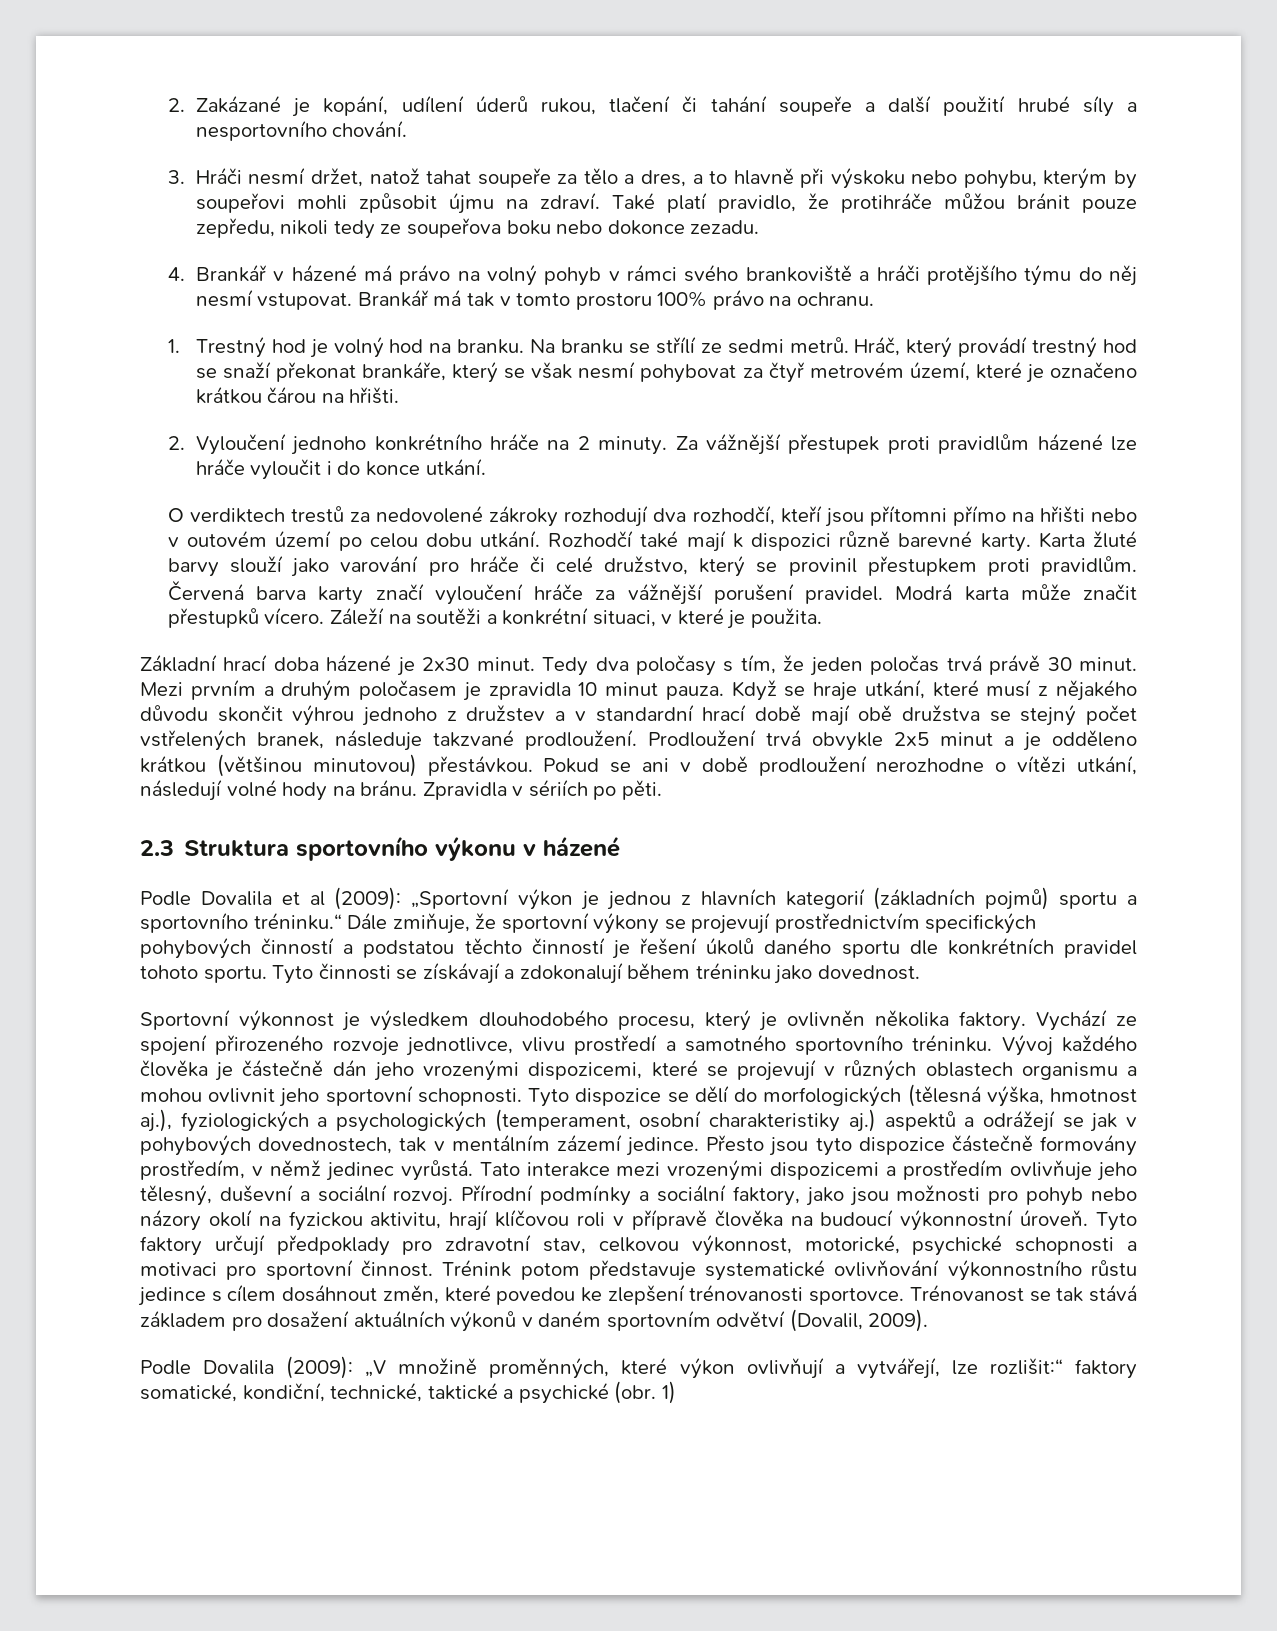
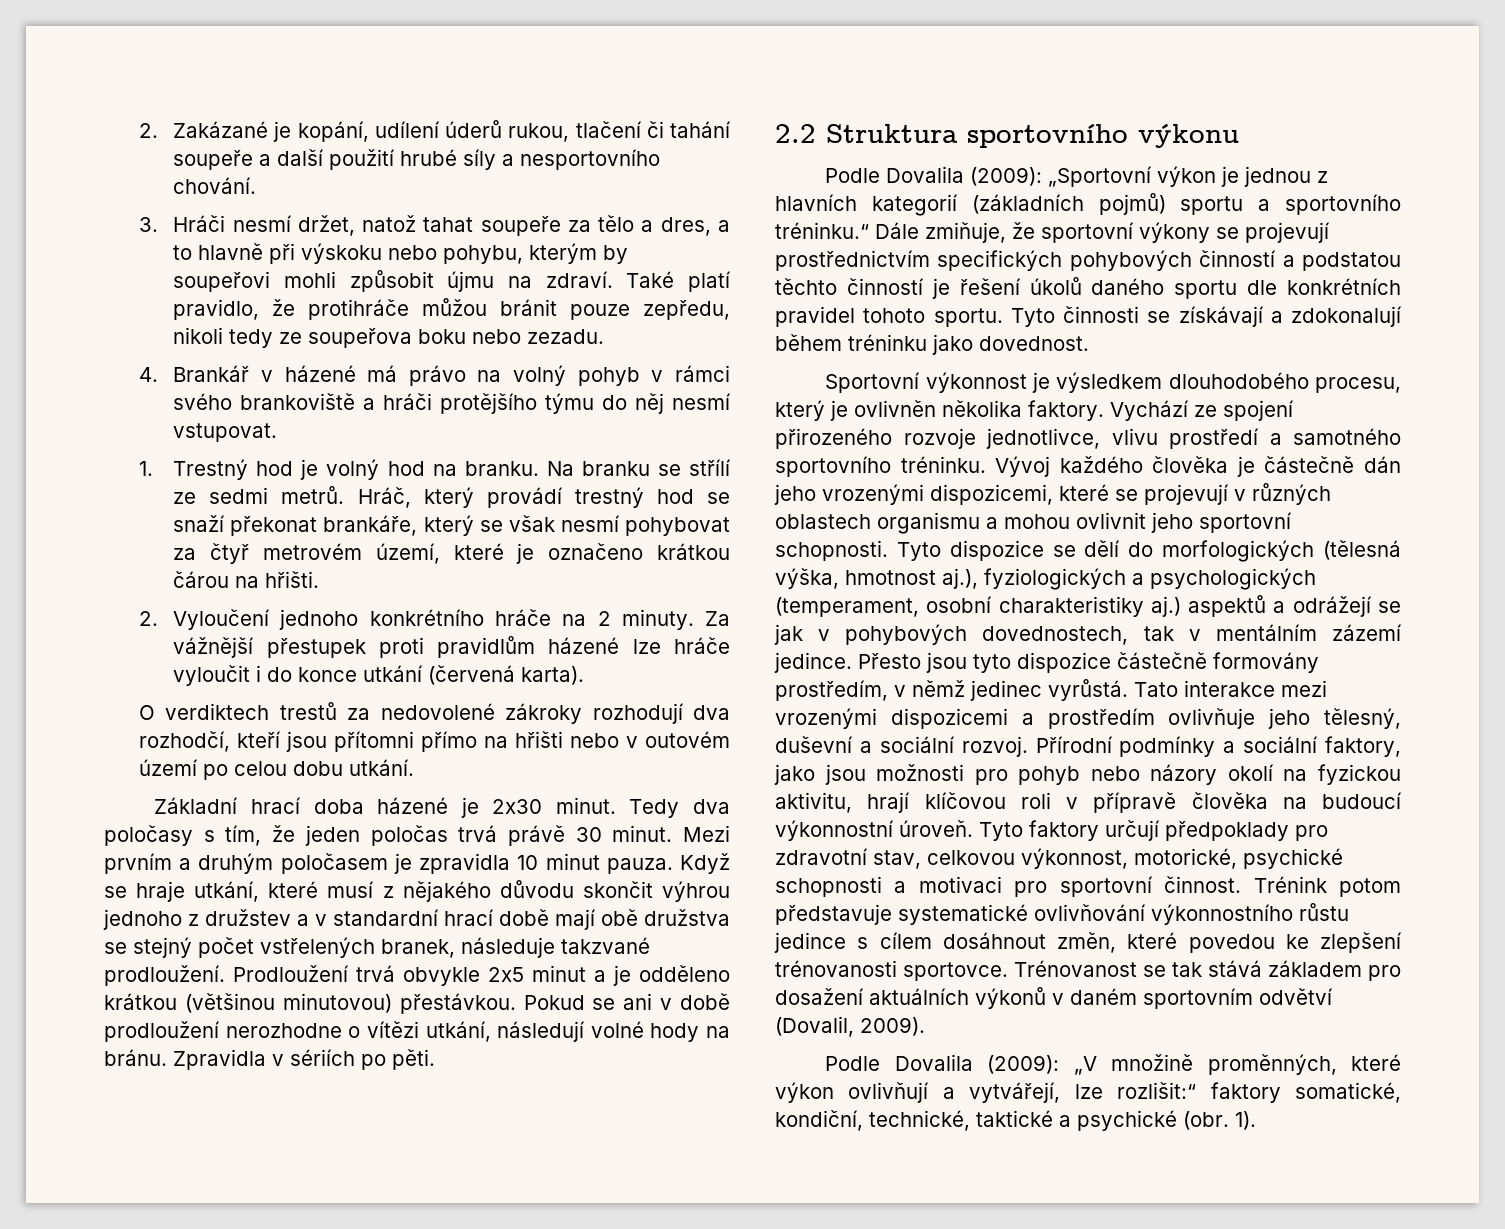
[607,220,685,235] dokonce -> (522, 336) none
[357,289,874,310] Brankář má tak v tomto prostoru 100% právo na ochranu. -> (278, 432) none
[425,458,486,476] utkání. -> [363,665,585,685] utkání (červená karta).
[548,530,1137,552] [167,555,1138,577] [167,580,1137,605] [167,607,822,629] Rozhodčí také mají k dispozici různě barevné karty. Karta žluté barvy slouží jako varování pro hráče či celé družstvo, který se provinil přestupkem proti pravidlům. Červená barva karty značí vyloučení hráče za vážnější porušení pravidel. Modrá karta může značit přestupků vícero. Záleží na soutěži a konkrétní situaci, v které je použita. -> (414, 767) none
[140,840,174,856] 2.3 -> [775,124,816,143] 2.2
[523,836,621,857] [140,891,325,906] v házené // Podle Dovalila et al -> [825,166,965,183] // Podle Dovalila
[661,1381,676,1404] 1) -> [1235,1111,1256,1130] 1).

